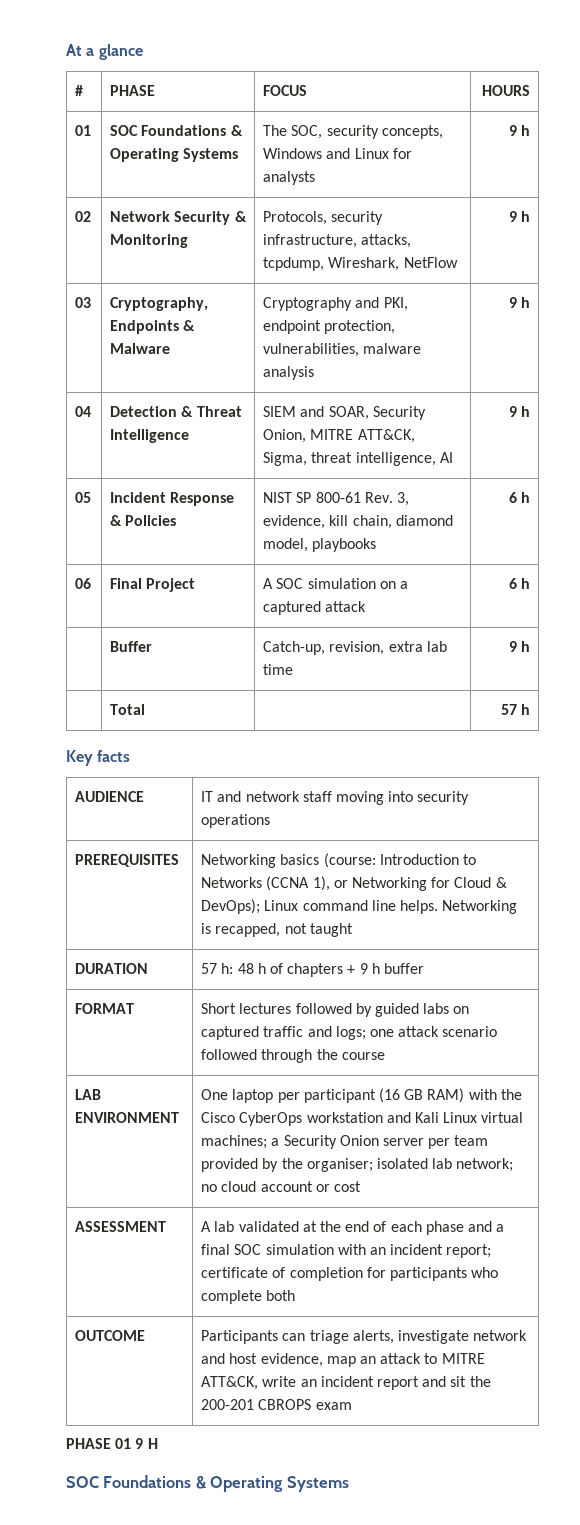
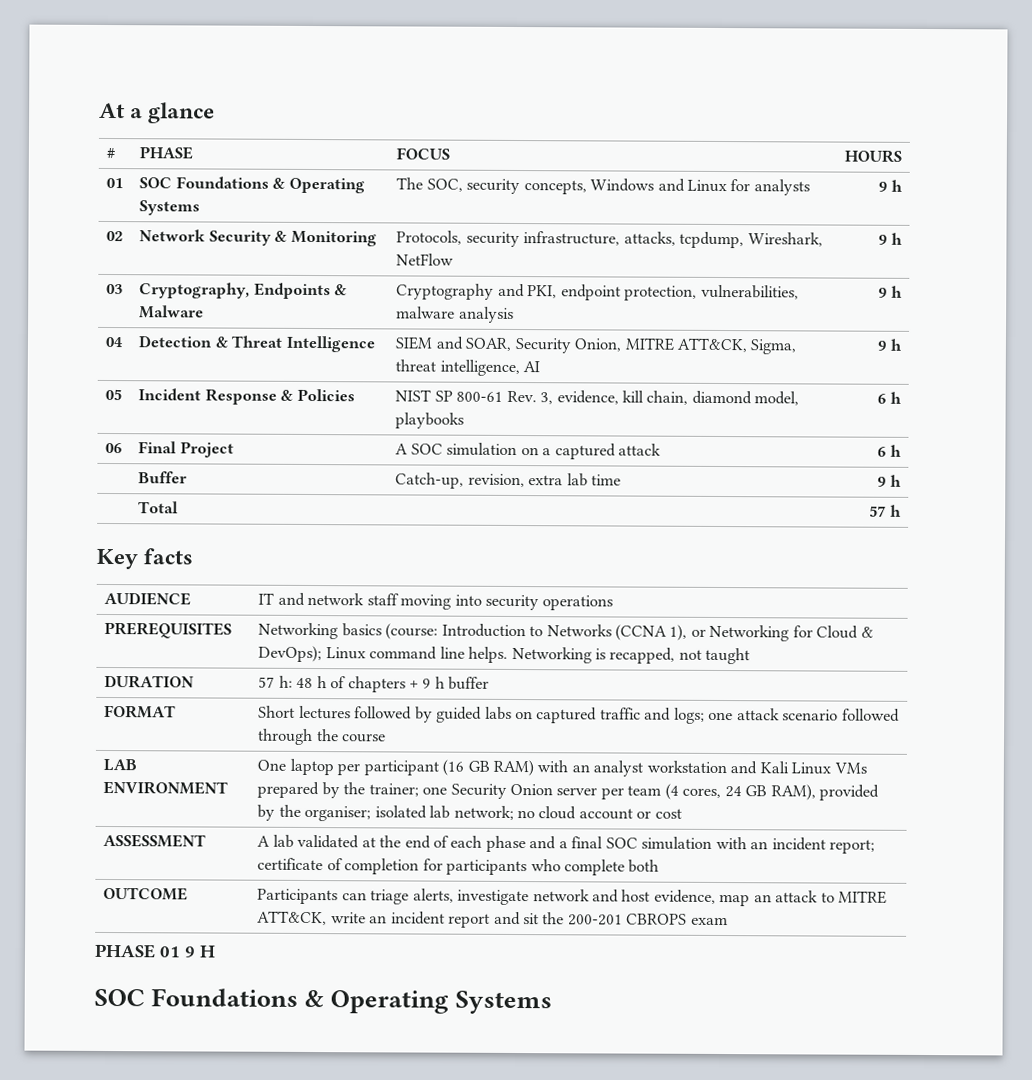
[500,1089,522,1100] [201,1112,303,1126] the Cisco CyberOps -> [571,760,644,777] an analyst
[481,1112,524,1123] [201,1135,280,1149] virtual machines; a -> [833,762,867,774] [257,781,448,799] VMs prepared by the trainer; one
(489, 1140) none -> [664,783,816,801] (4 cores, 24 GB RAM),

